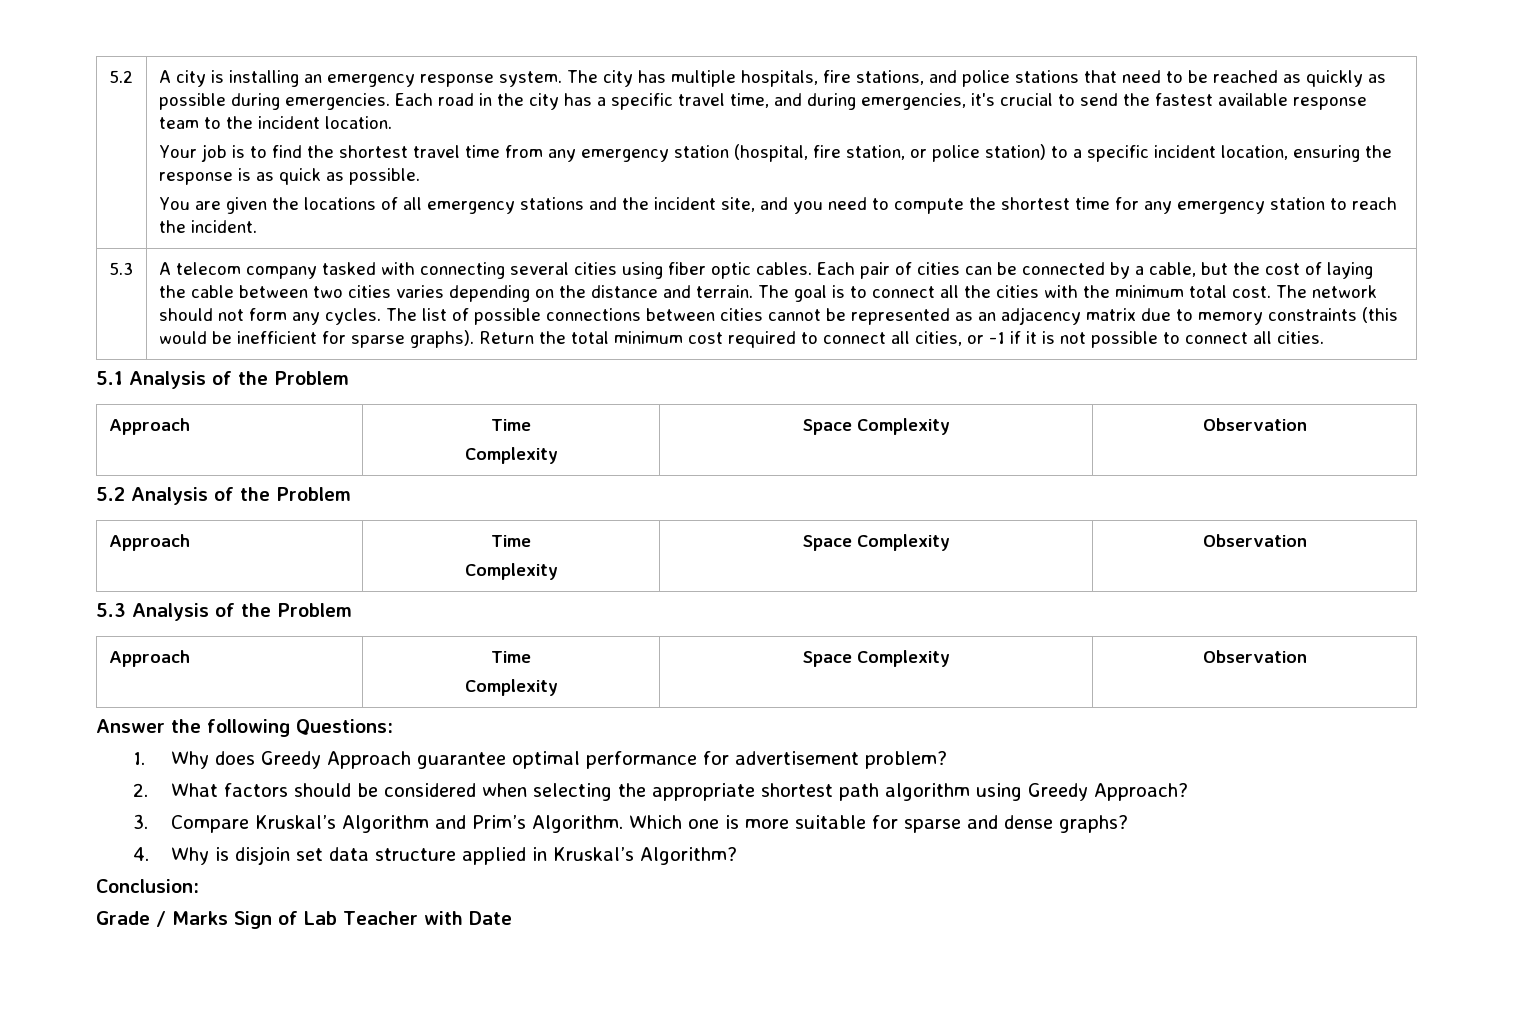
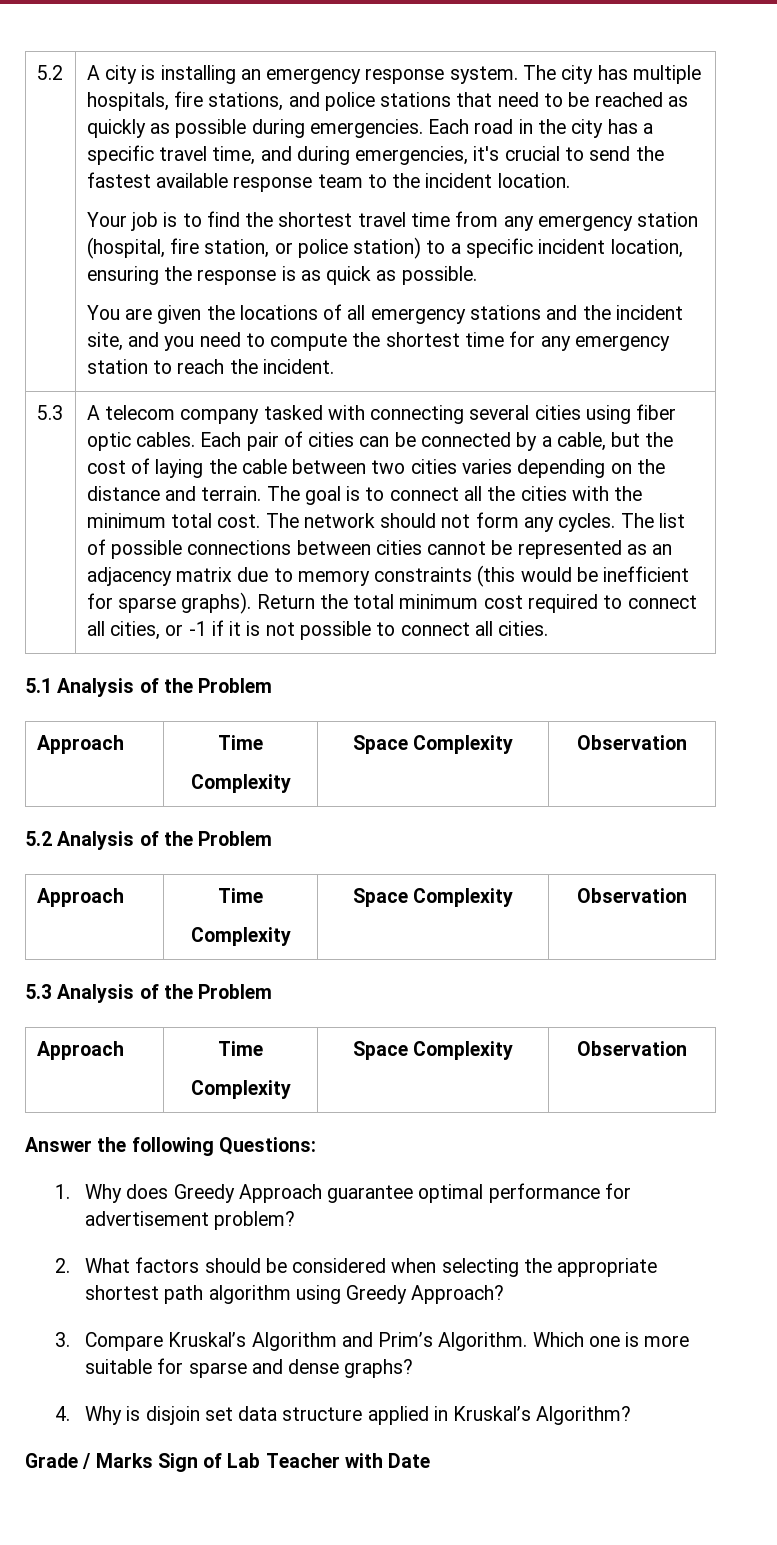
[96,879,199,893] // Conclusion: -> (632, 1415) none

